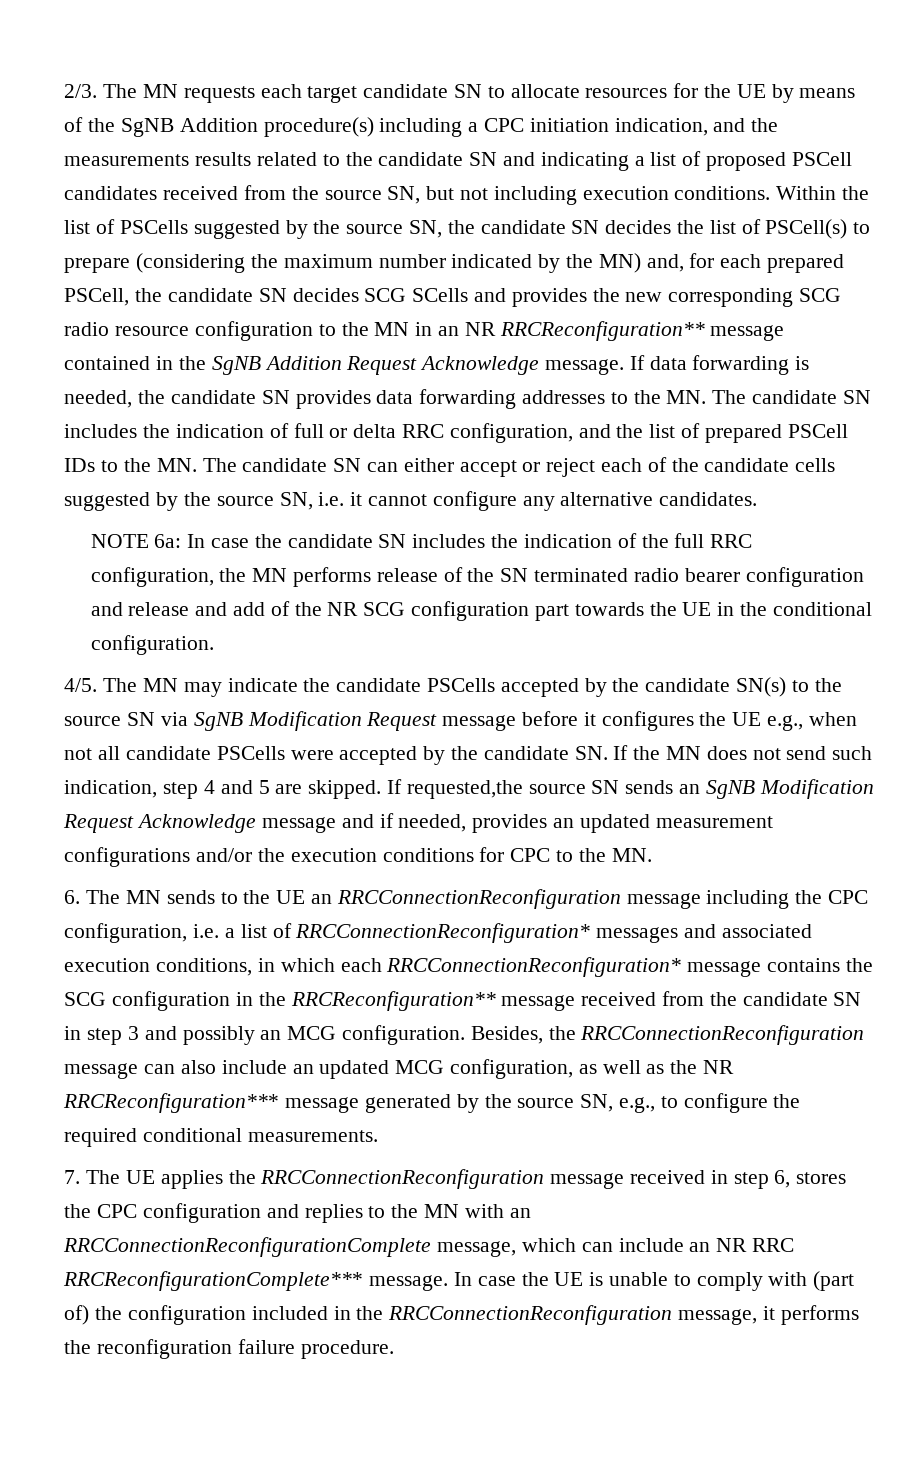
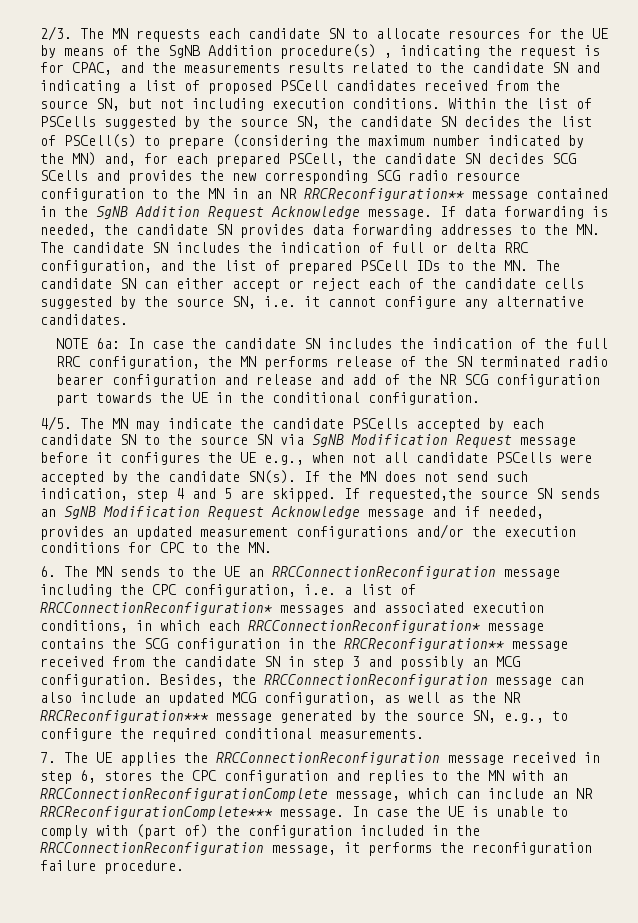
[307,86,358,103] target -> (241, 33) none
[379,118,708,137] including a CPC initiation indication, -> [384,45,601,59] [40,62,113,75] , indicating the request is for CPAC,
[612,677,786,697] the candidate SN(s) -> [512,418,545,429] [40,434,137,445] each candidate SN
[574,746,608,760] SN. -> [248,470,297,484] SN(s).
[751,1238,794,1252] RRC -> (594, 793) none

